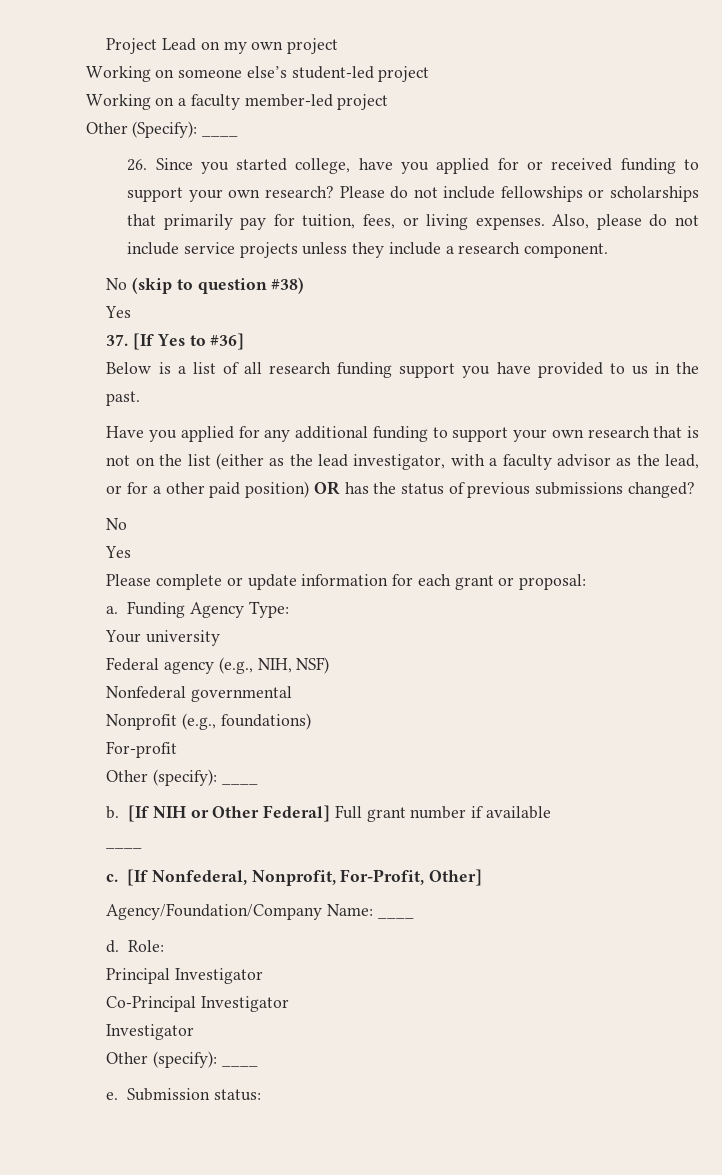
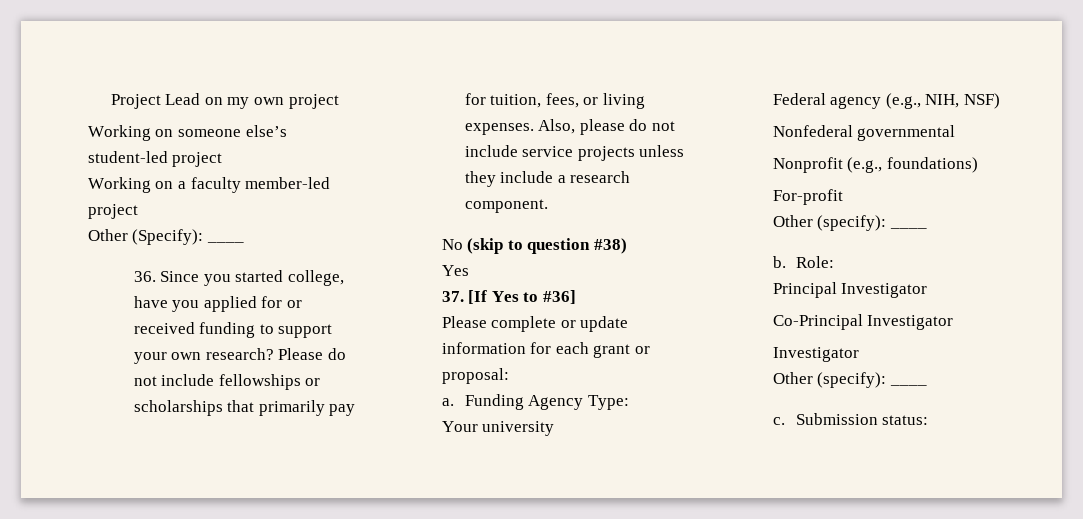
[127,159,148,171] 26. -> [133,271,156,282] 36.
[106,362,699,378] [106,391,141,406] [106,426,699,442] [106,453,699,470] [106,481,695,498] [106,518,128,530] [105,546,132,558] // Below is a list of all research funding support you have provided to us in the past. // Have you applied for any additional funding to support your own research that is not on the list (either as the lead investigator, with a faculty advisor as the lead, or for a other paid position) OR has the status of previous submissions changed? // No // Yes -> (577, 297) none
[128,805,551,822] [106,846,143,849] [106,869,483,886] [106,903,374,920] [377,916,414,919] [106,940,120,953] [If NIH or Other Federal] Full grant number if available // ____ // c. [If Nonfederal, Nonprofit, For-Profit, Other] // Agency/Foundation/Company Name: ____ // d. -> (786, 262) none
[106,1092,119,1100] e. -> [772,417,785,425] c.

